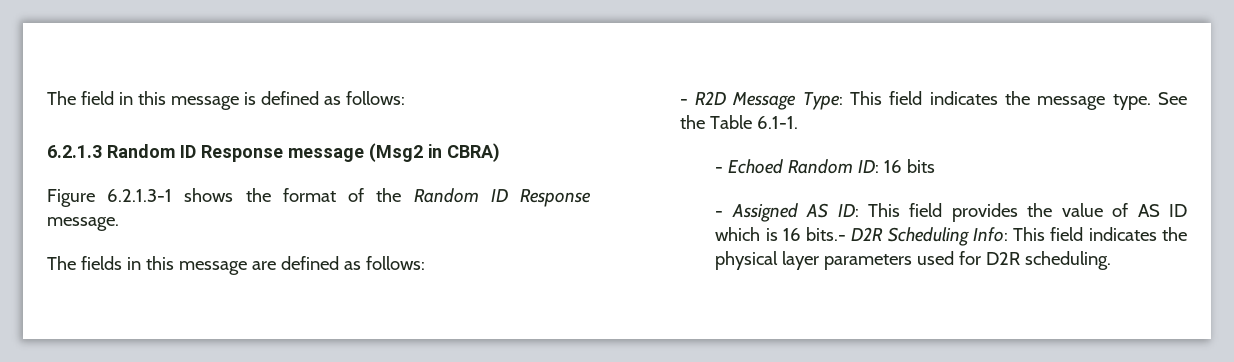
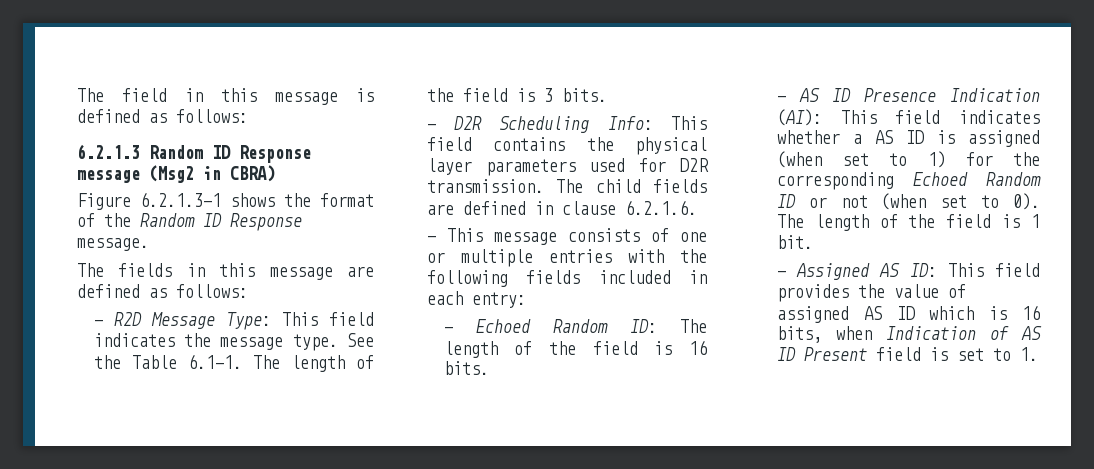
[715,159,936,174] // - Echoed Random ID: 16 bits -> [252,355,374,372] [426,88,607,102] [426,116,707,133] [426,137,707,155] [426,158,709,176] [426,179,707,193] [426,200,697,215] [426,228,707,245] [426,249,707,267] [426,270,707,287] [426,291,526,308] [443,319,707,333] [443,340,707,358] [443,361,489,375] [776,88,1040,102] [776,109,1040,126] [776,130,1040,147] [776,151,1040,168] [776,172,1041,190] [776,193,1040,210] [776,214,1040,231] [776,235,813,249] The length of the field is 3 bits. // - D2R Scheduling Info: This field contains the physical layer parameters used for D2R transmission. The child fields are defined in clause 6.2.1.6. // - This message consists of one or multiple entries with the following fields included in each entry: // - Echoed Random ID: The length of the field is 16 bits. // - AS ID Presence Indication (AI): This field indicates whether a AS ID is assigned (when set to 1) for the corresponding Echoed Random ID or not (when set to 0). The length of the field is 1 bit.
(1129, 210) none -> [776,306,849,323] assigned
[806,227,1187,246] [715,251,1112,270] bits.- D2R Scheduling Info: This field indicates the physical layer parameters used for D2R scheduling. -> [776,326,1042,343] [776,347,1038,361] bits, when Indication of AS ID Present field is set to 1.

